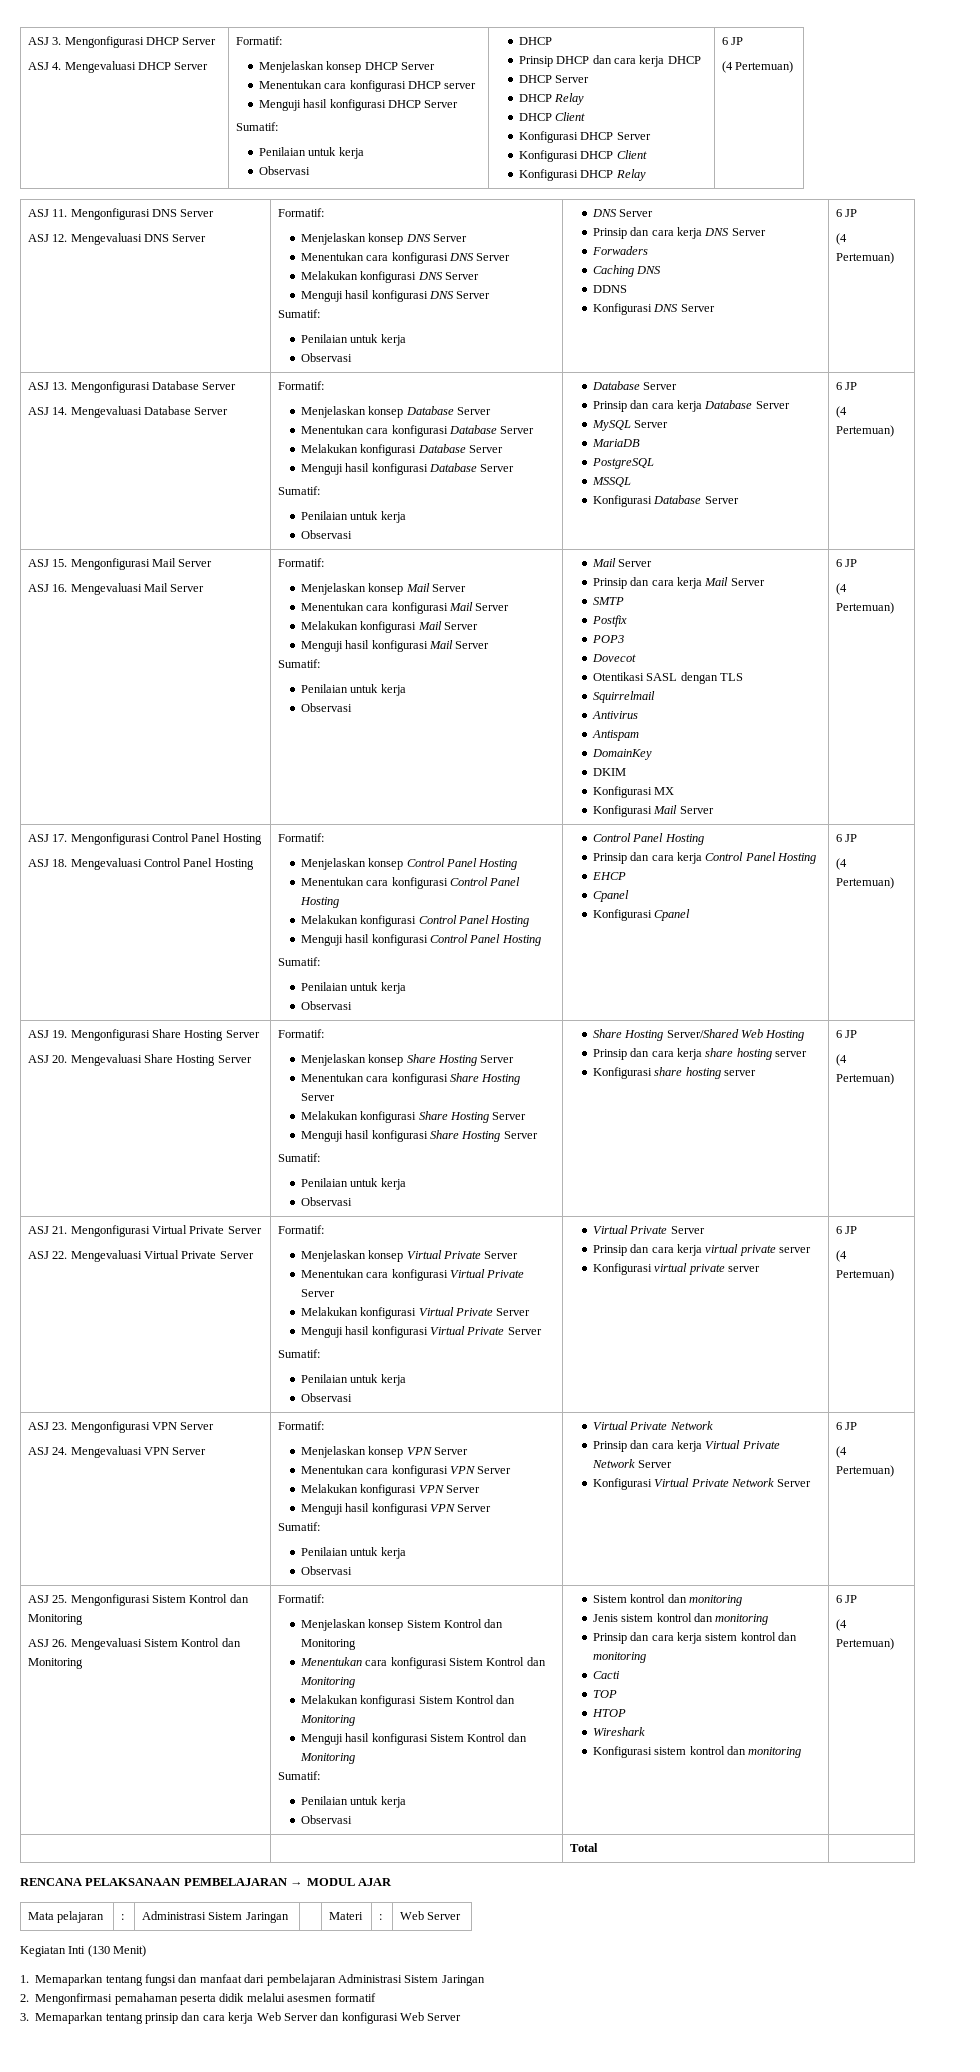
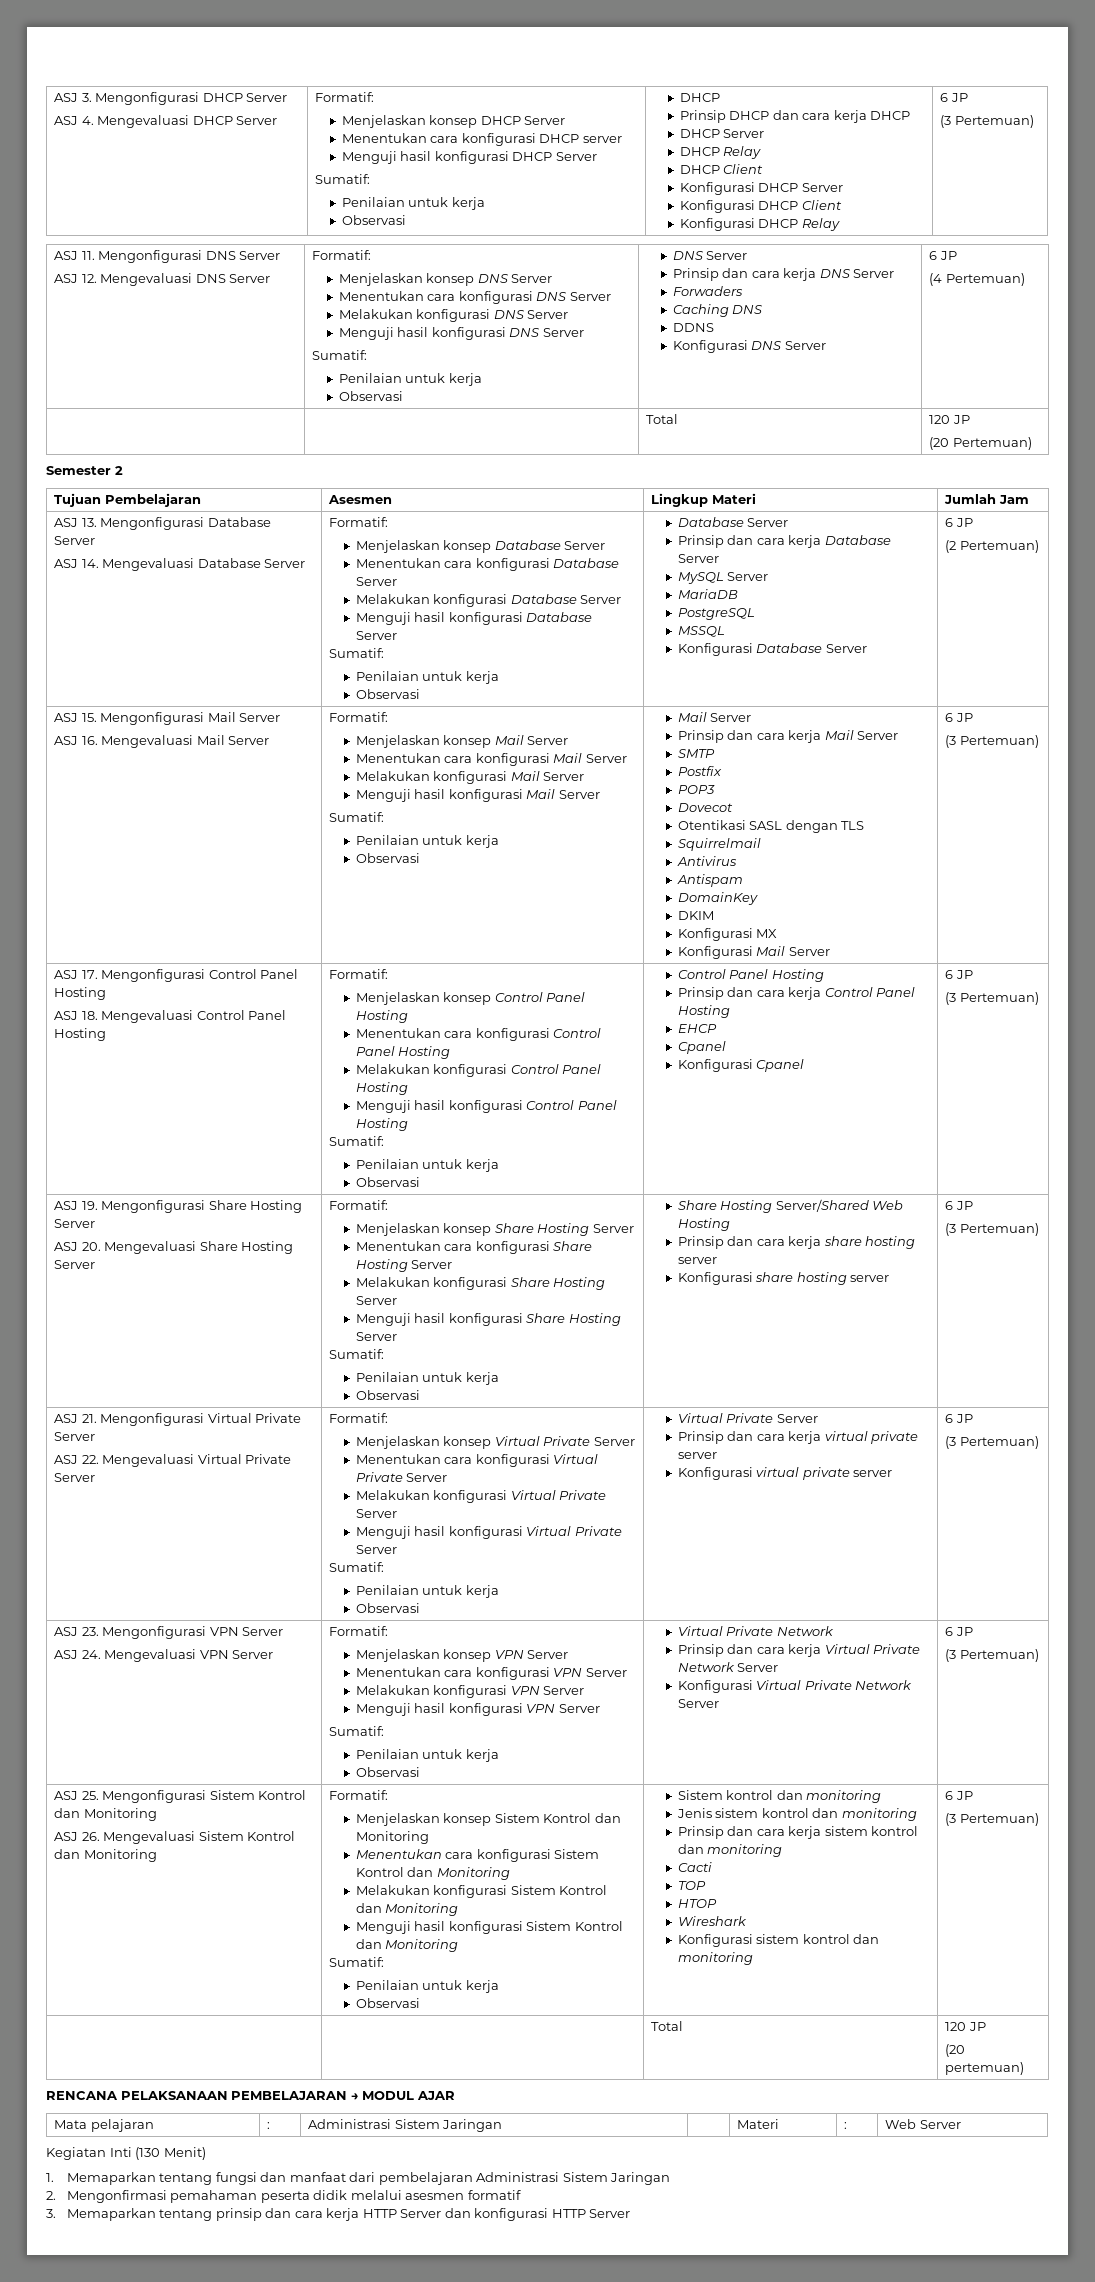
[721,61,733,73] (4 -> [940,115,952,128] (3
(894, 258) none -> [646,414,679,424] [929,415,970,424] [929,437,1032,450] [46,466,123,475] [54,493,201,507] [328,495,393,504] [651,493,756,507] [944,494,1029,504] // | | Total | 120 JP // (20 Pertemuan) // Semester 2 // Tujuan Pembelajaran | Asesmen | Lingkup Materi | Jumlah Jam
[835,406,847,418] (4 -> [945,540,957,553] (2
[835,583,847,595] (4 -> [945,735,957,748] (3
[835,858,847,870] (4 -> [945,992,957,1005] (3
[835,1054,847,1066] (4 -> [945,1223,957,1236] (3
[835,1250,847,1262] (4 -> [945,1436,957,1449] (3
[835,1446,847,1458] (4 -> [945,1649,957,1662] (3
[835,1619,847,1631] [835,1638,894,1650] [569,1843,598,1852] (4 Pertemuan) // | | Total | -> [945,1813,1039,1826] [651,2021,684,2031] [945,2022,986,2031] [945,2044,966,2057] [945,2062,1025,2075] (3 Pertemuan) // | | Total | 120 JP // (20 pertemuan)
[256,2012,281,2021] Web -> [362,2209,397,2218] HTTP
[400,2012,425,2021] Web -> [551,2209,586,2218] HTTP

